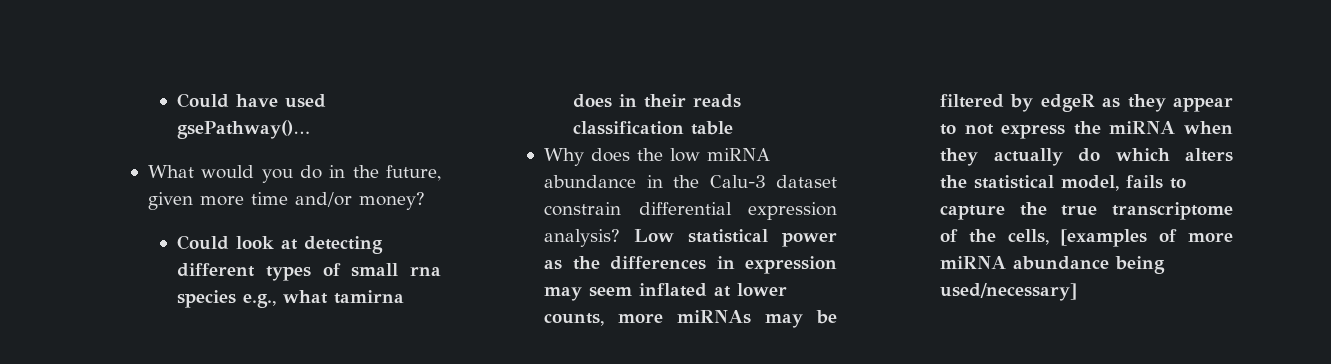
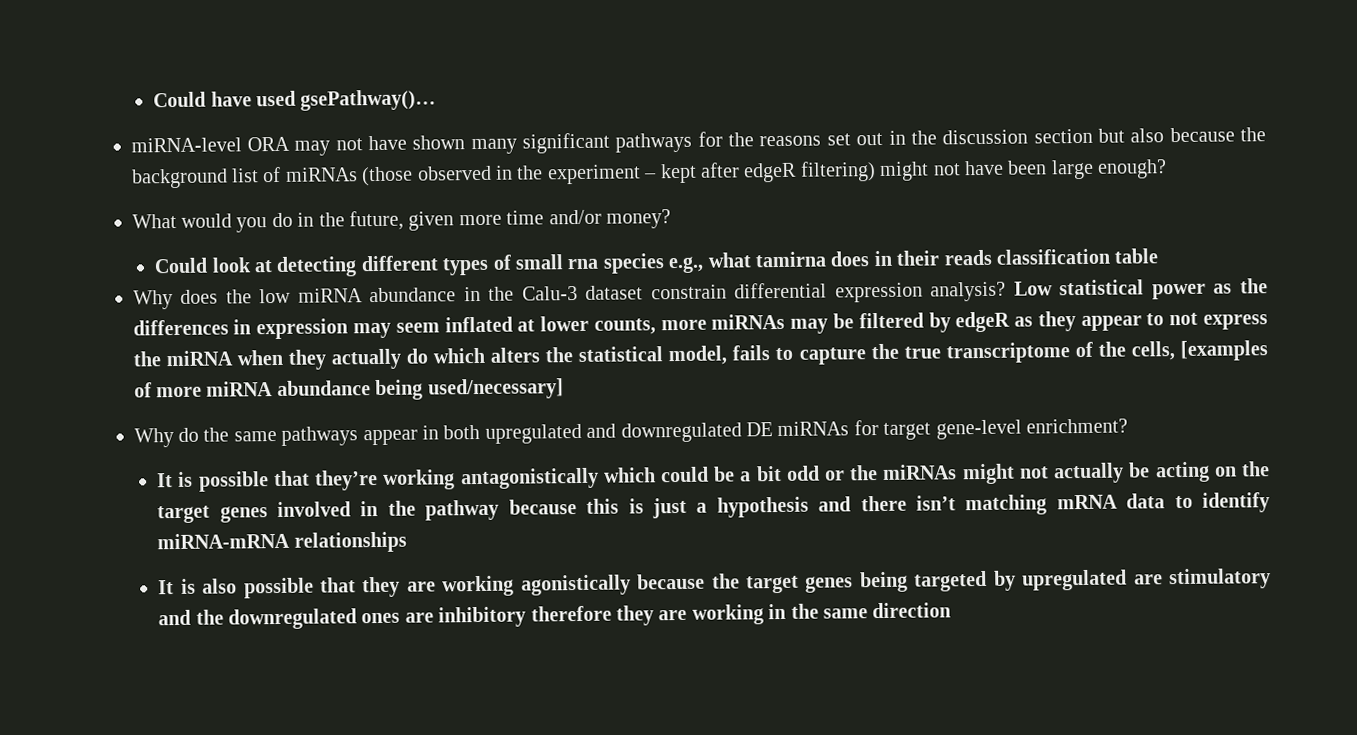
(311, 129) none -> [130,127,1266,156] [131,159,1168,189] // miRNA-level ORA may not have shown many significant pathways for the reasons set out in the discussion section but also because the background list of miRNAs (those observed in the experiment – kept after edgeR filtering) might not have been large enough?
(1078, 292) none -> [133,418,1129,448] [157,461,1271,492] [157,492,1270,524] [157,531,407,553] [158,568,1271,599] [158,602,952,630] // Why do the same pathways appear in both upregulated and downregulated DE miRNAs for target gene-level enrichment? // It is possible that they’re working antagonistically which could be a bit odd or the miRNAs might not actually be acting on the target genes involved in the pathway because this is just a hypothesis and there isn’t matching mRNA data to identify miRNA-mRNA relationships // It is also possible that they are working agonistically because the target genes being targeted by upregulated are stimulatory and the downregulated ones are inhibitory therefore they are working in the same direction

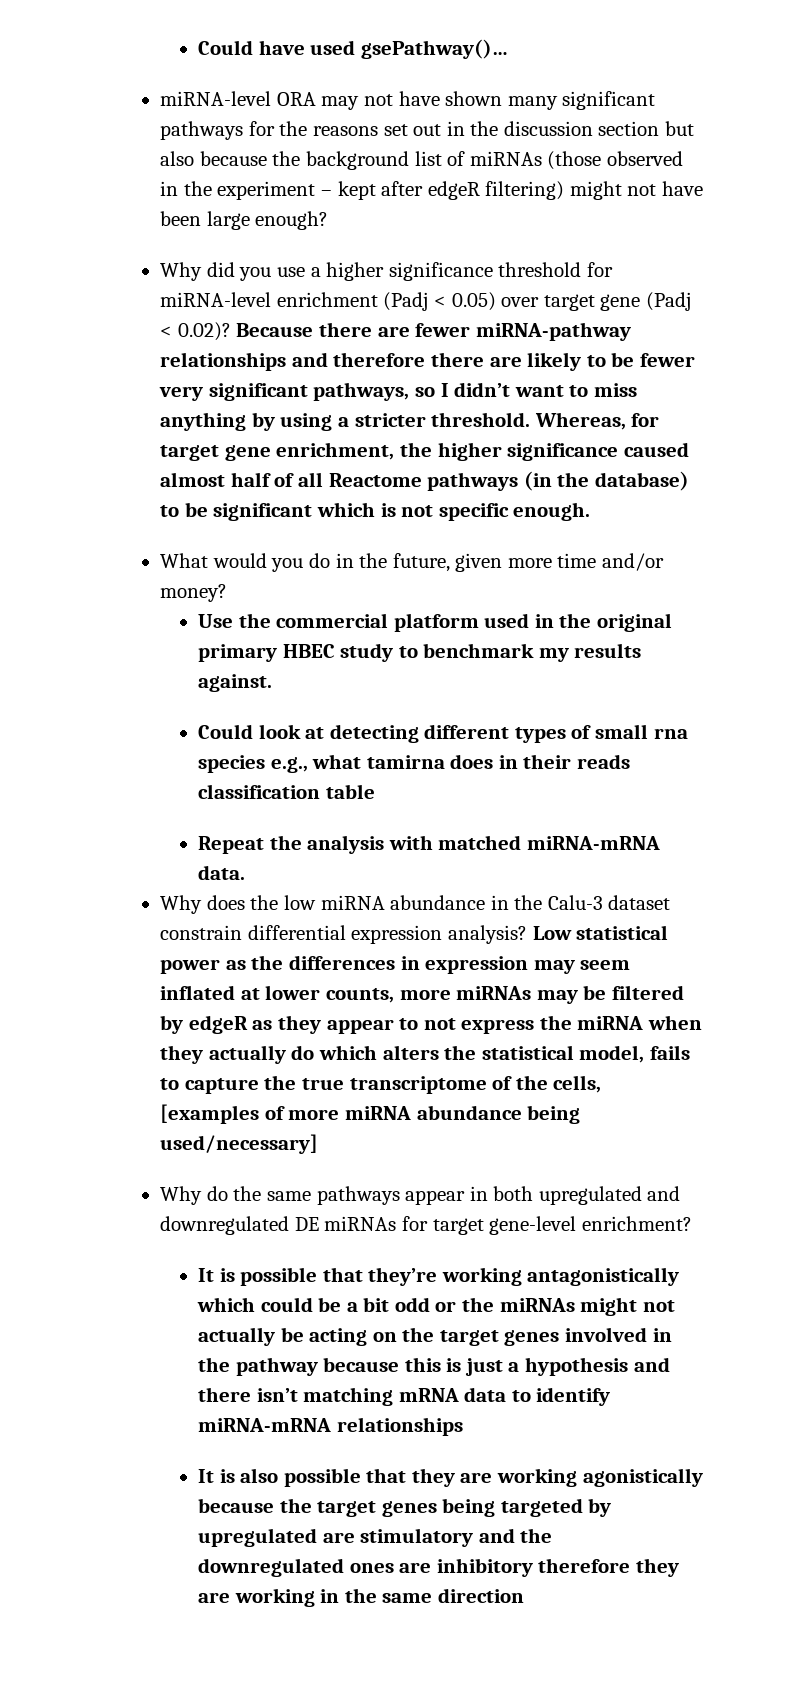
(1168, 169) none -> [160,262,613,281] [160,292,691,311] [160,322,631,341] [160,352,695,371] [159,382,637,401] [160,412,660,431] [160,442,689,461] [160,471,689,491] [160,502,591,521] // Why did you use a higher significance threshold for miRNA-level enrichment (Padj < 0.05) over target gene (Padj < 0.02)? Because there are fewer miRNA-pathway relationships and therefore there are likely to be fewer very significant pathways, so I didn’t want to miss anything by using a stricter threshold. Whereas, for target gene enrichment, the higher significance caused almost half of all Reactome pathways (in the database) to be significant which is not specific enough.
(672, 219) none -> [198,613,672,632] [198,643,642,662] [198,674,273,692] // Use the commercial platform used in the original primary HBEC study to benchmark my results against.
(1159, 256) none -> [198,835,660,854] [198,865,246,880] // Repeat the analysis with matched miRNA-mRNA data.

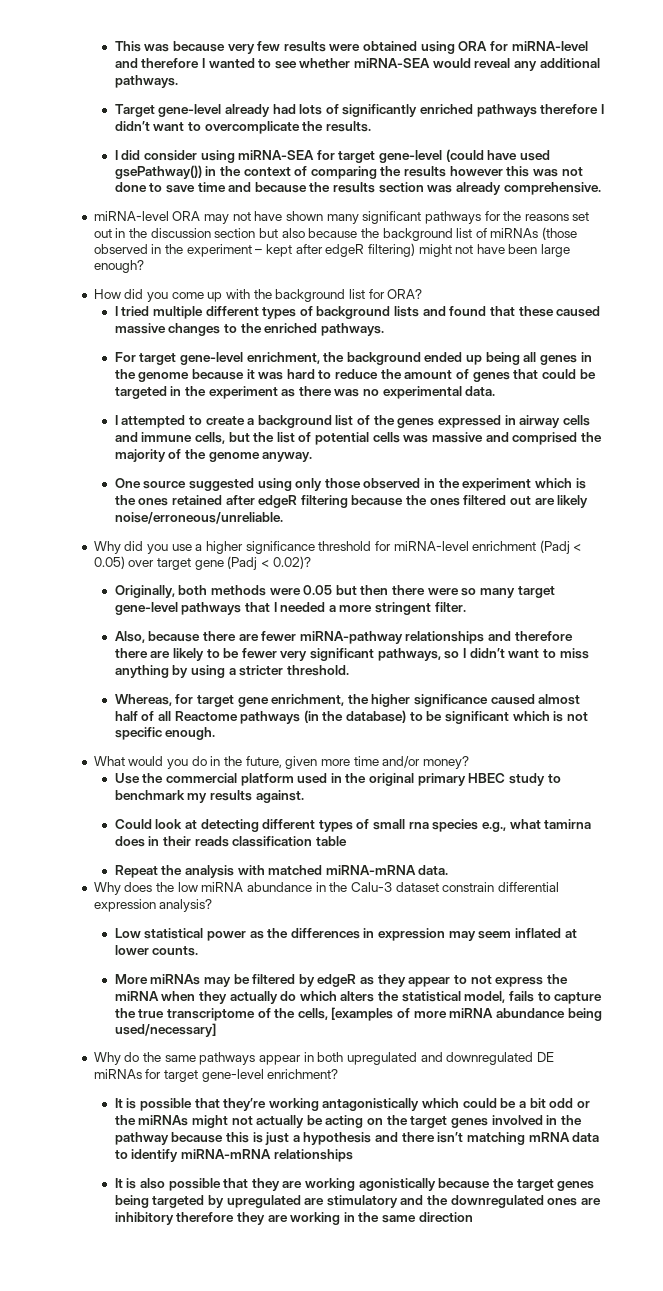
[198,39,508,59] Could have used gsePathway()… -> [114,41,588,54] [114,58,600,71] [114,75,178,88] [114,104,605,117] [114,121,371,134] [114,149,551,163] [114,165,583,179] [114,182,601,195] This was because very few results were obtained using ORA for miRNA-level and therefore I wanted to see whether miRNA-SEA would reveal any additional pathways. // Target gene-level already had lots of significantly enriched pathways therefore I didn’t want to overcomplicate the results. // I did consider using miRNA-SEA for target gene-level (could have used gsePathway()) in the context of comparing the results however this was not done to save time and because the results section was already comprehensive.
(329, 220) none -> [93,289,423,302] [114,306,601,319] [114,323,384,336] [114,352,592,365] [114,369,596,382] [114,386,496,399] [114,415,590,428] [114,432,602,445] [114,449,313,462] [114,478,586,491] [114,495,589,508] [114,512,283,524] // How did you come up with the background list for ORA? // I tried multiple different types of background lists and found that these caused massive changes to the enriched pathways. // For target gene-level enrichment, the background ended up being all genes in the genome because it was hard to reduce the amount of genes that could be targeted in the experiment as there was no experimental data. // I attempted to create a background list of the genes expressed in airway cells and immune cells, but the list of potential cells was massive and comprised the majority of the genome anyway. // One source suggested using only those observed in the experiment which is the ones retained after edgeR filtering because the ones filtered out are likely noise/erroneous/unreliable.
[236,323,314,337] Because -> [114,585,555,598] [114,602,466,615] [114,631,201,643] // Originally, both methods were 0.05 but then there were so many target gene-level pathways that I needed a more stringent filter. // Also, because
(531, 419) none -> (349, 670) //
(528, 934) none -> (213, 905) //
[326,988,451,1003] counts, more -> [152,946,199,956] [114,974,148,984] counts. // More

